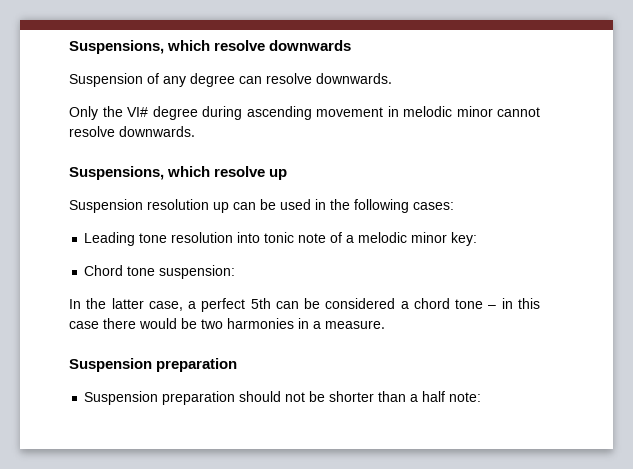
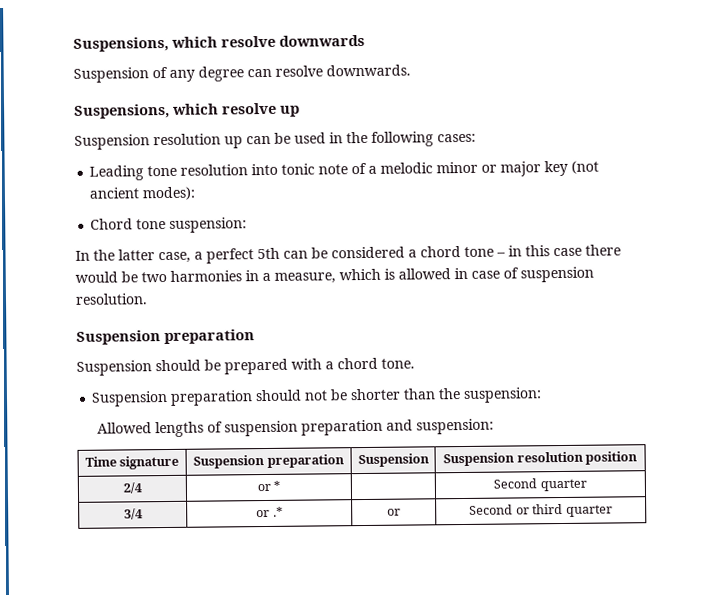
[69,106,540,120] [69,126,195,137] // Only the VI# degree during ascending movement in melodic minor cannot resolve downwards. -> (411, 70) none
[451,232,478,246] key: -> [481,160,600,177] [89,186,197,201] or major key (not ancient modes):
[325,320,385,329] [69,358,238,372] measure. // Suspension preparation -> [274,266,594,284] [75,293,148,305] [76,329,255,345] [76,357,415,376] measure, which is allowed in case of suspension resolution. // Suspension preparation // Suspension should be prepared with a chord tone.
[410,391,482,402] a half note: -> [438,387,543,403] [97,418,495,438] [84,455,180,470] [193,454,345,469] [357,453,430,468] [443,451,638,467] [122,482,142,494] [256,480,281,492] [493,478,587,492] [123,508,143,520] [256,506,283,518] [387,508,401,516] [469,503,613,517] the suspension: // Allowed lengths of suspension preparation and suspension: // Time signature | Suspension preparation | Suspension | Suspension resolution position // 2/4 | or * | | Second quarter // 3/4 | or .* | or | Second or third quarter

